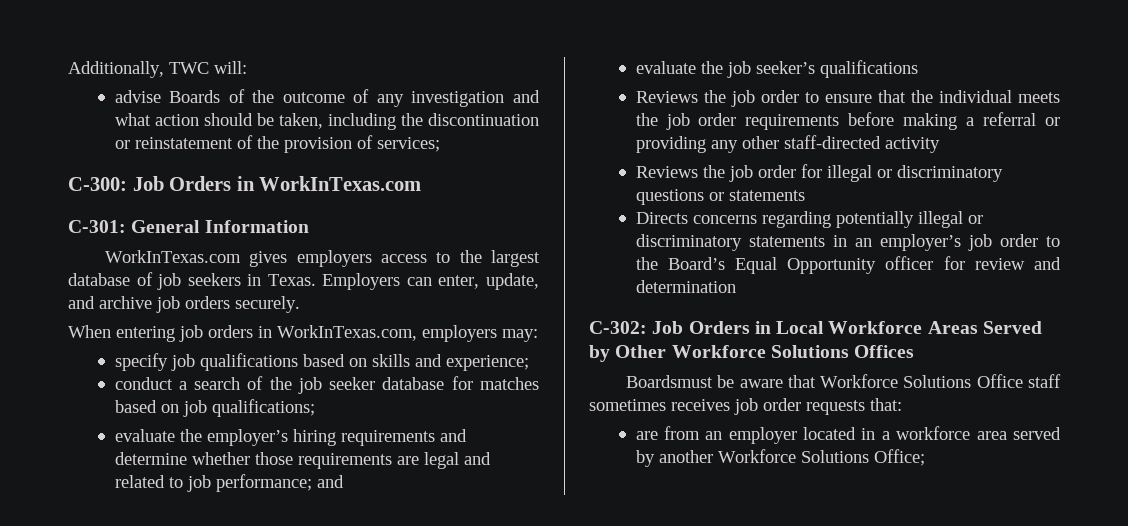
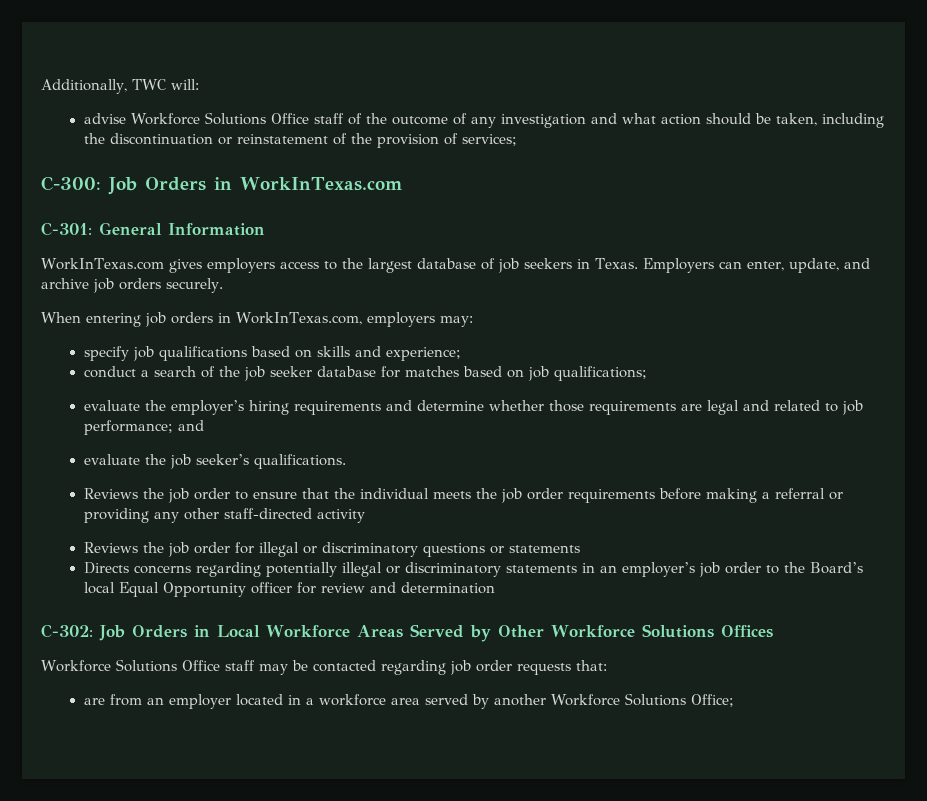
[169,90,221,103] Boards -> [130,112,345,125] Workforce Solutions Office staff
[819,60,918,78] qualifications -> [253,454,346,469] qualifications.
(725, 263) none -> [83,582,115,594] local
[625,374,1061,388] [589,399,730,411] Boardsmust be aware that Workforce Solutions Office staff sometimes receives -> [41,659,446,675] Workforce Solutions Office staff may be contacted regarding

